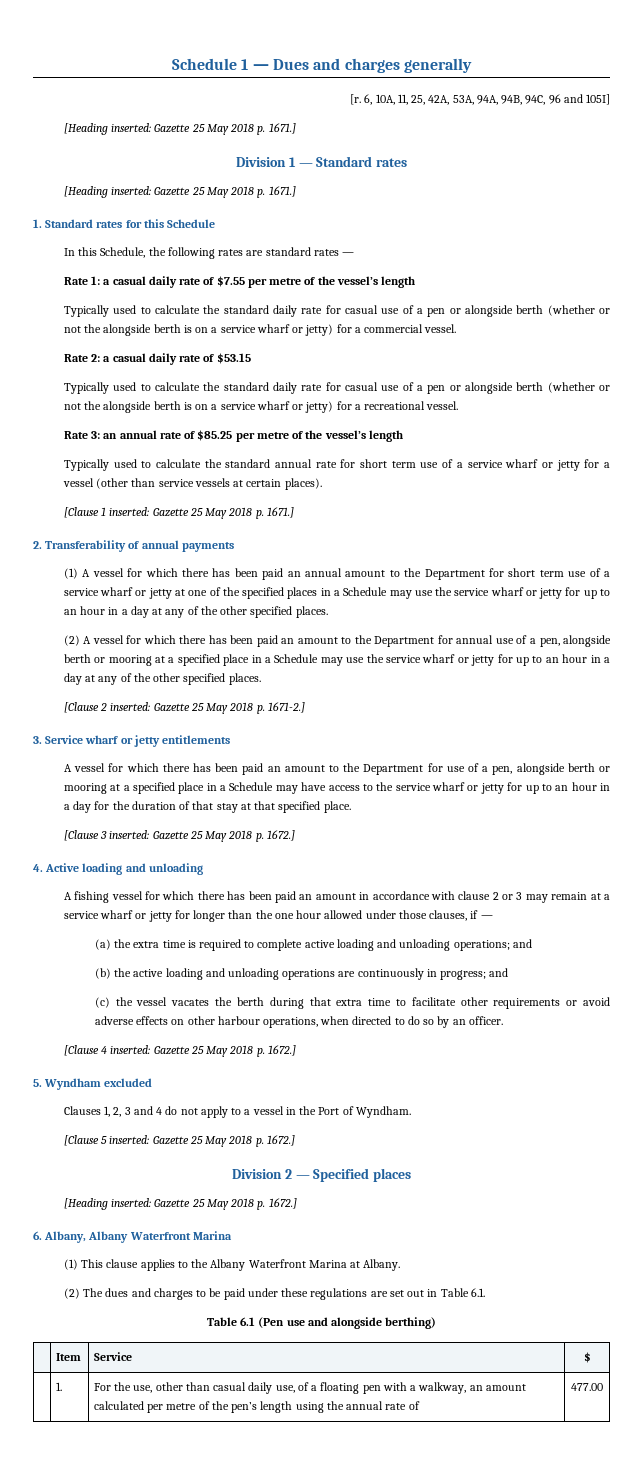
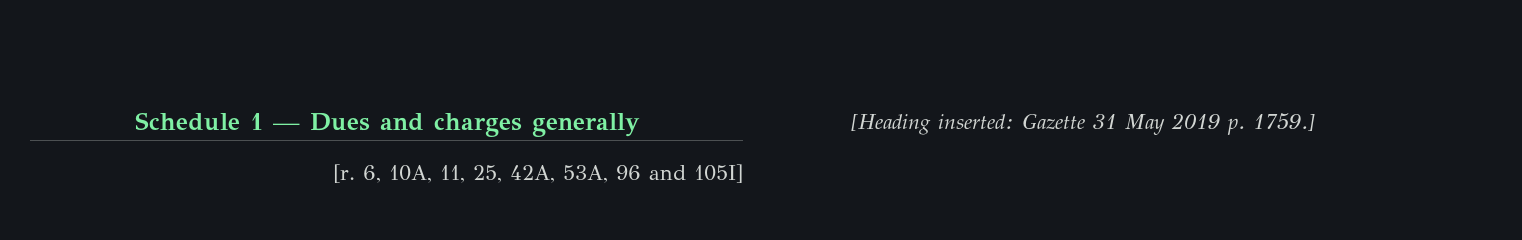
[476,95,546,105] 94A, 94B, 94C, -> (608, 174) none
[191,123,296,135] [235,156,408,167] [63,186,296,198] [33,219,216,228] [63,247,355,259] [63,276,416,288] [63,305,611,317] [63,324,457,336] [63,353,251,365] [63,382,611,394] [63,401,459,413] [63,430,403,442] [63,459,611,471] [62,478,322,490] [63,507,294,519] [33,540,234,552] [63,568,611,580] [63,587,610,599] [63,606,328,618] [63,635,611,647] [63,654,611,666] [63,673,261,685] [63,702,305,714] [33,735,231,747] [63,763,610,775] [63,782,610,794] [63,801,351,813] [63,830,295,842] [33,863,203,875] [63,891,610,903] [63,910,493,922] [94,939,532,951] [94,968,509,980] [94,997,610,1009] [94,1016,503,1028] [63,1045,296,1057] [33,1078,153,1090] [63,1106,411,1118] [63,1135,295,1147] [231,1168,412,1182] [63,1198,297,1210] [33,1231,232,1243] [63,1259,401,1271] [63,1288,485,1300] [206,1317,437,1329] [55,1353,81,1361] [93,1352,132,1361] [583,1352,591,1363] [55,1382,62,1391] [93,1382,526,1394] [93,1401,420,1413] [571,1383,603,1391] 25 May 2018 p. 1671.] // Division 1 — Standard rates // [Heading inserted: Gazette 25 May 2018 p. 1671.] // 1. Standard rates for this Schedule // In this Schedule, the following rates are standard rates — // Rate 1: a casual daily rate of $7.55 per metre of the vessel’s length // Typically used to calculate the standard daily rate for casual use of a pen or alongside berth (whether or not the alongside berth is on a service wharf or jetty) for a commercial vessel. // Rate 2: a casual daily rate of $53.15 // Typically used to calculate the standard daily rate for casual use of a pen or alongside berth (whether or not the alongside berth is on a service wharf or jetty) for a recreational vessel. // Rate 3: an annual rate of $85.25 per metre of the vessel’s length // Typically used to calculate the standard annual rate for short term use of a service wharf or jetty for a vessel (other than service vessels at certain places). // [Clause 1 inserted: Gazette 25 May 2018 p. 1671.] // 2. Transferability of annual payments // (1) A vessel for which there has been paid an annual amount to the Department for short term use of a service wharf or jetty at one of the specified places in a Schedule may use the service wharf or jetty for up to an hour in a day at any of the other specified places. // (2) A vessel for which there has been paid an amount to the Department for annual use of a pen, alongside berth or mooring at a specified place in a Schedule may use the service wharf or jetty for up to an hour in a day at any of the other specified places. // [Clause 2 inserted: Gazette 25 May 2018 p. 1671-2.] // 3. Service wharf or jetty entitlements // A vessel for which there has been paid an amount to the Department for use of a pen, alongside berth or mooring at a specified place in a Schedule may have access to the service wharf or jetty for up to an hour in a day for the duration of that stay at that specified place. // [Clause 3 inserted: Gazette 25 May 2018 p. 1672.] // 4. Active loading and unloading // A fishing vessel for which there has been paid an amount in accordance with clause 2 or 3 may remain at a service wharf or jetty for longer than the one hour allowed under those clauses, if — // (a) the extra time is required to complete active loading and unloading operations; and // (b) the active loading and unloading operations are continuously in progress; and // (c) the vessel vacates the berth during that extra time to facilitate other requirements or avoid adverse effects on other harbour operations, when directed to do so by an officer. // [Clause 4 inserted: Gazette 25 May 2018 p. 1672.] // 5. Wyndham excluded // Clauses 1, 2, 3 and 4 do not apply to a vessel in the Port of Wyndham. // [Clause 5 inserted: Gazette 25 May 2018 p. 1672.] // Division 2 — Specified places // [Heading inserted: Gazette 25 May 2018 p. 1672.] // 6. Albany, Albany Waterfront Marina // (1) This clause applies to the Albany Waterfront Marina at Albany. // (2) The dues and charges to be paid under these regulations are set out in Table 6.1. // Table 6.1 (Pen use and alongside berthing) // | Item | Service | $ // | 1. | For the use, other than casual daily use, of a floating pen with a walkway, an amount calculated per metre of the pen’s length using the annual rate of | 477.00 -> [1092,113,1315,135] 31 May 2019 p. 1759.]

